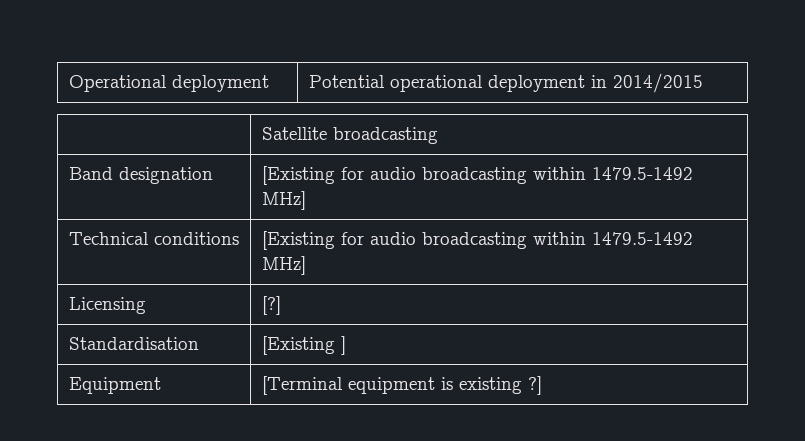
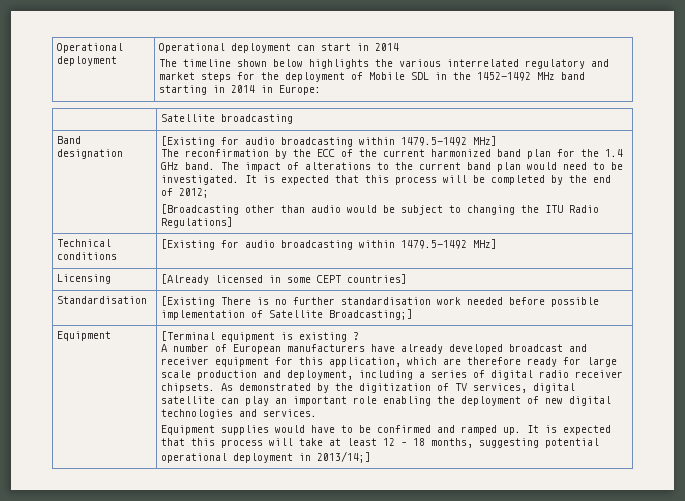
[308,73,703,93] Potential operational deployment in 2014/2015 -> [158,43,399,53] [158,59,609,69] [158,72,585,82] [158,85,321,95] Operational deployment can start in 2014 // The timeline shown below highlights the various interrelated regulatory and market steps for the deployment of Mobile SDL in the 1452-1492 MHz band starting in 2014 in Europe:
(306, 200) none -> [160,149,623,159] [160,162,623,172] [160,175,611,185] [160,188,209,198] [160,204,599,215] [160,217,233,228] // The reconfirmation by the ECC of the current harmonized band plan for the 1.4 GHz band. The impact of alterations to the current band plan would need to be investigated. It is expected that this process will be completed by the end of 2012; // [Broadcasting other than audio would be subject to changing the ITU Radio Regulations]
[261,296,281,315] [68,337,199,350] [261,336,346,355] [?] // Standardisation | [Existing ] -> [160,274,407,285] [56,296,147,304] [160,296,599,307] [160,309,413,320] [Already licensed in some CEPT countries] // Standardisation | [Existing There is no further standardisation work needed before possible implementation of Satellite Broadcasting;]
[527,376,542,395] ?] -> [352,332,359,340] [160,344,587,354] [160,357,617,367] [160,370,623,380] [160,383,575,393] [160,396,611,406] [160,409,317,419] [160,425,611,435] [160,438,599,448] [160,451,371,463] ? // A number of European manufacturers have already developed broadcast and receiver equipment for this application, which are therefore ready for large scale production and deployment, including a series of digital radio receiver chipsets. As demonstrated by the digitization of TV services, digital satellite can play an important role enabling the deployment of new digital technologies and services. // Equipment supplies would have to be confirmed and ramped up. It is expected that this process will take at least 12 – 18 months, suggesting potential operational deployment in 2013/14;]

